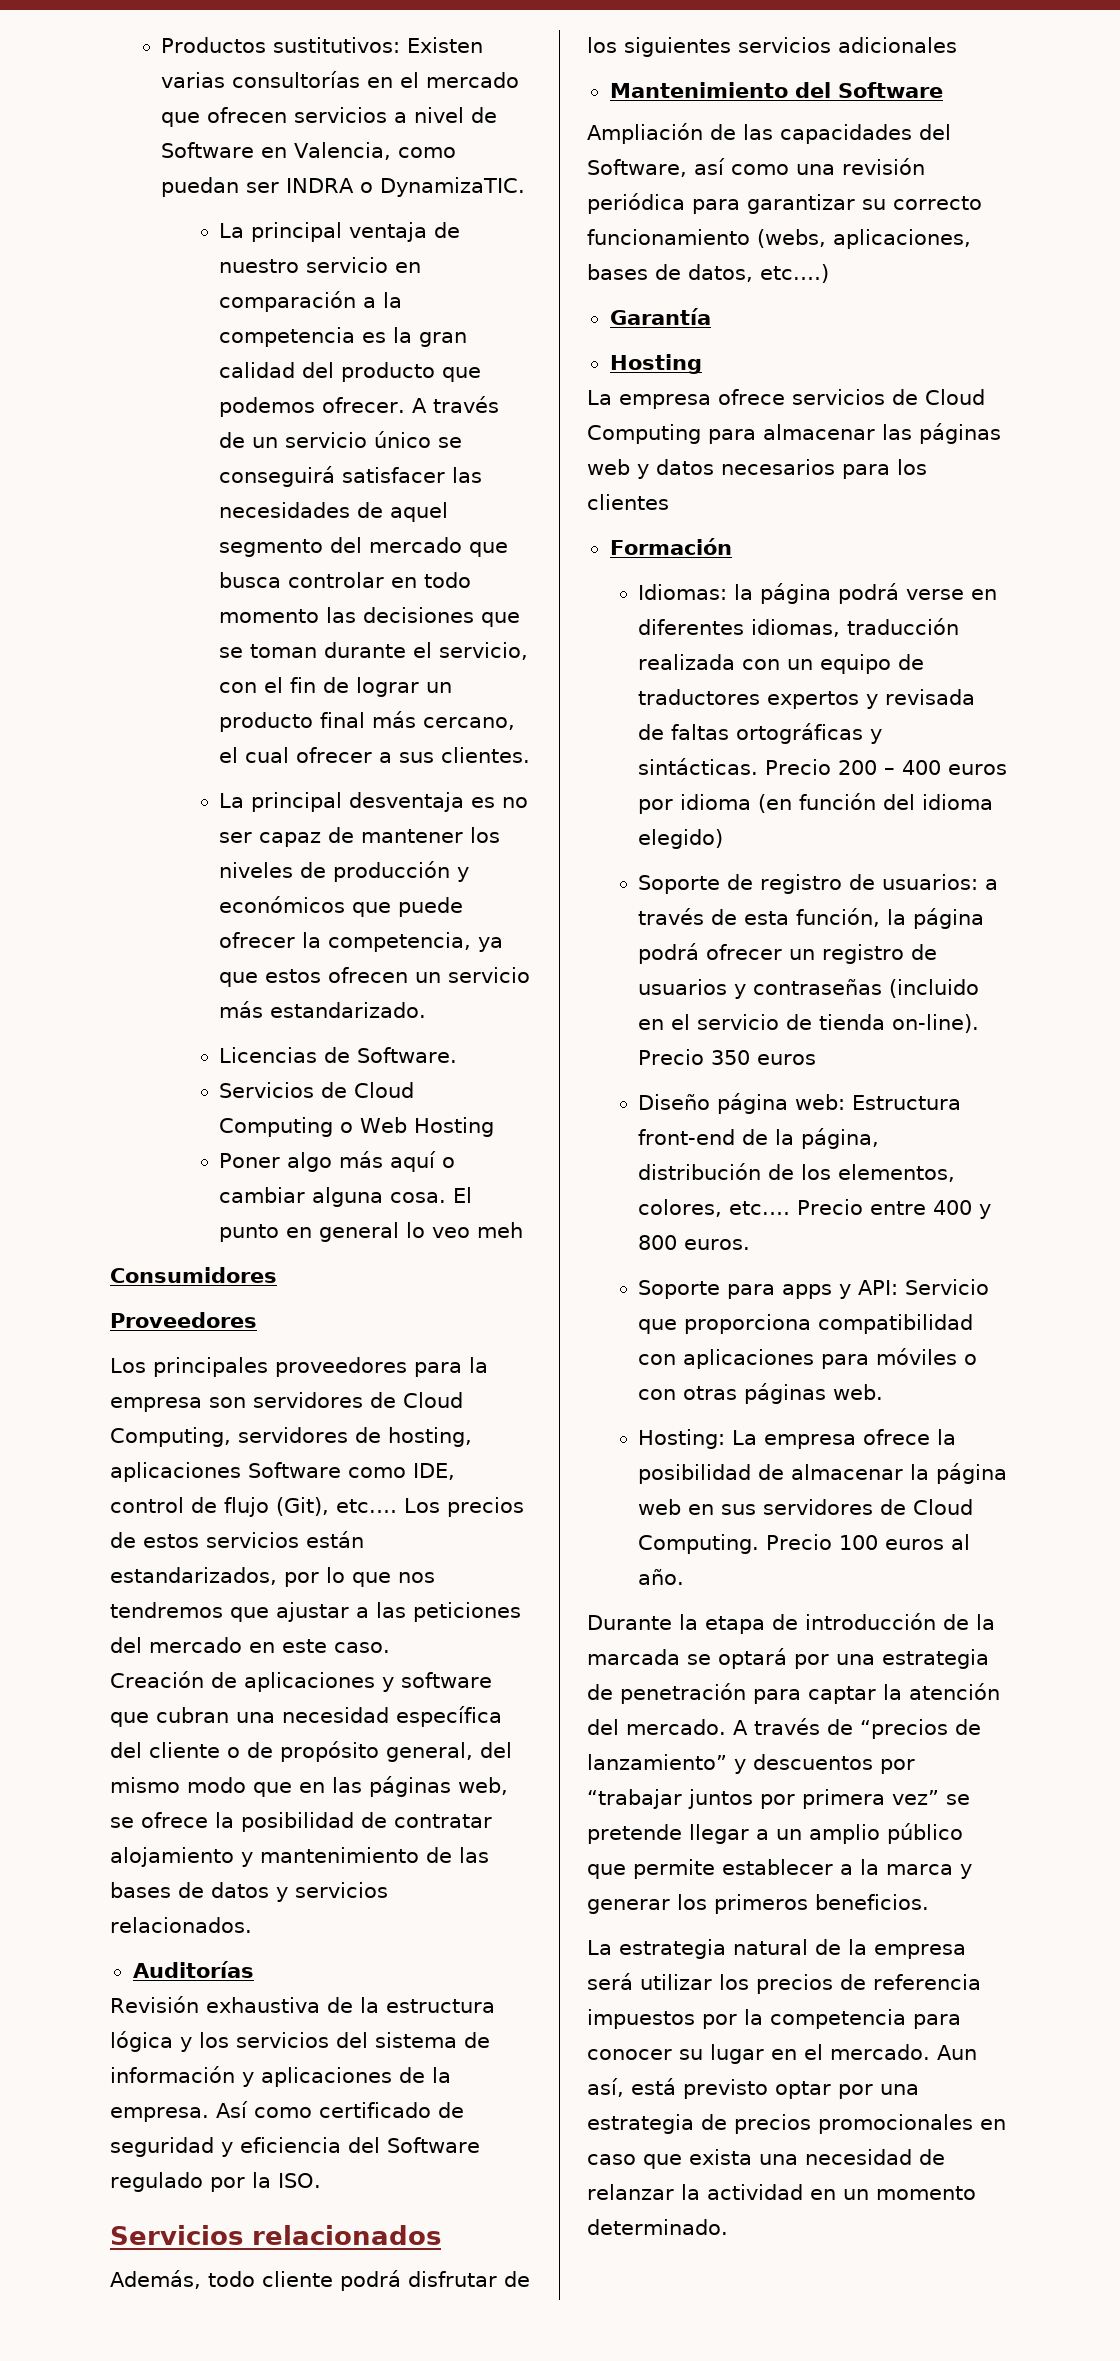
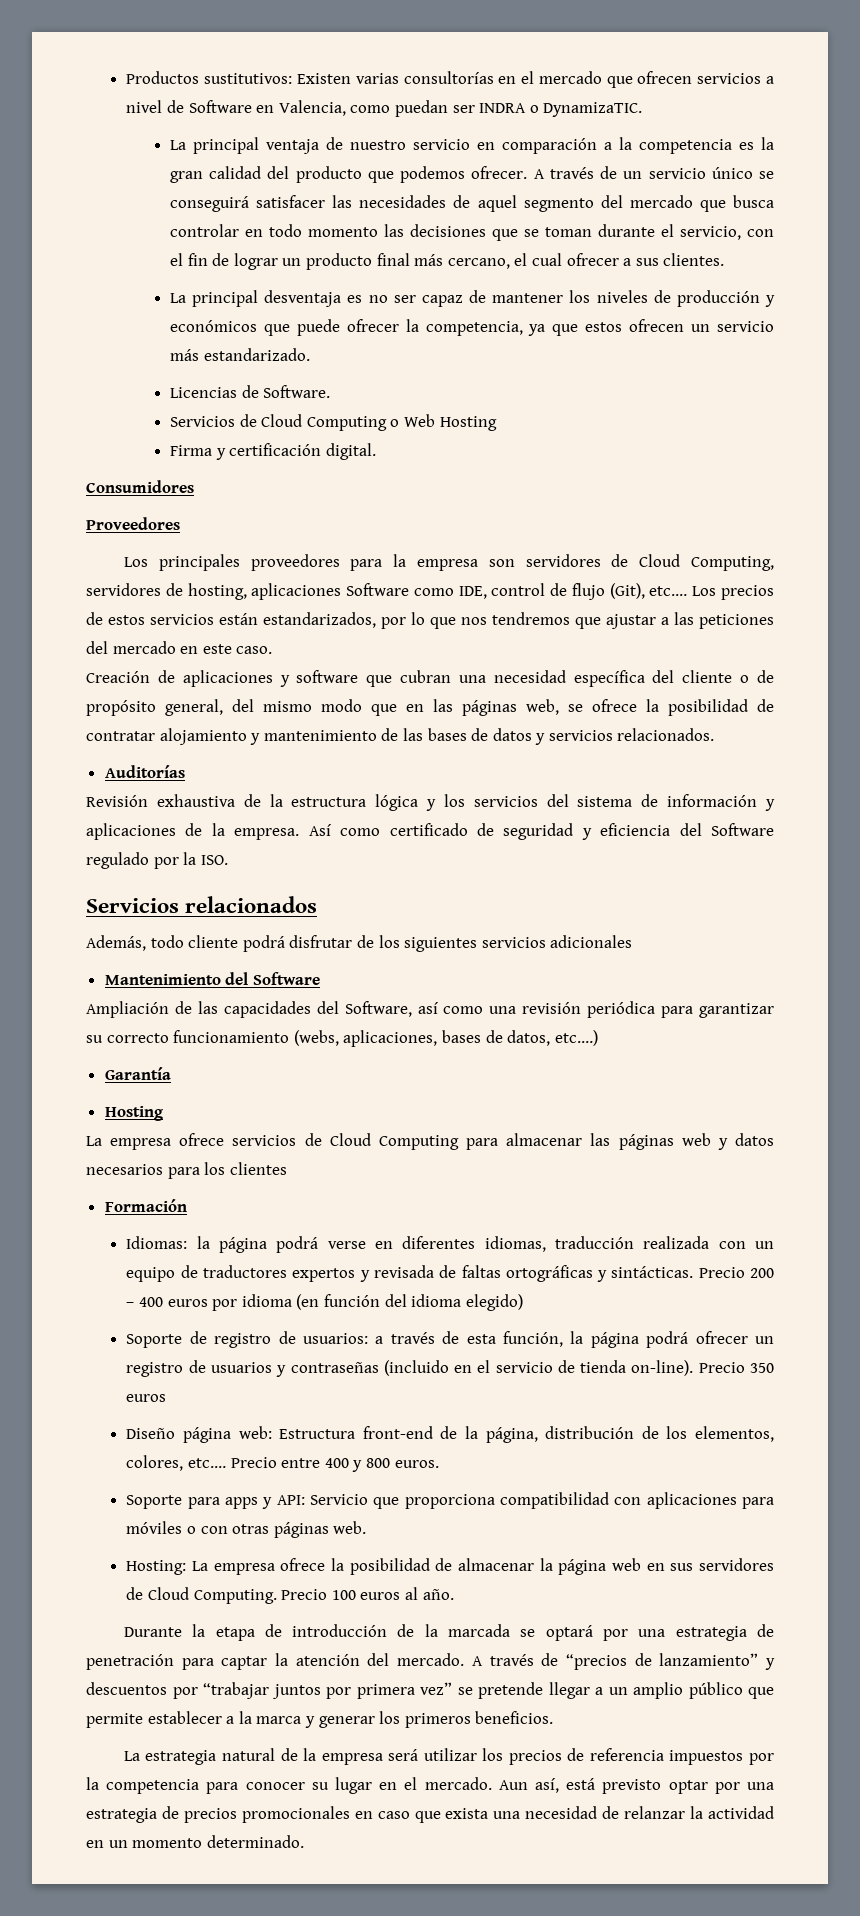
[219,1151,456,1172] [219,1187,473,1207] [219,1222,524,1242] Poner algo más aquí o cambiar alguna cosa. El punto en general lo veo meh -> [170,443,376,460] Firma y certificación digital.

